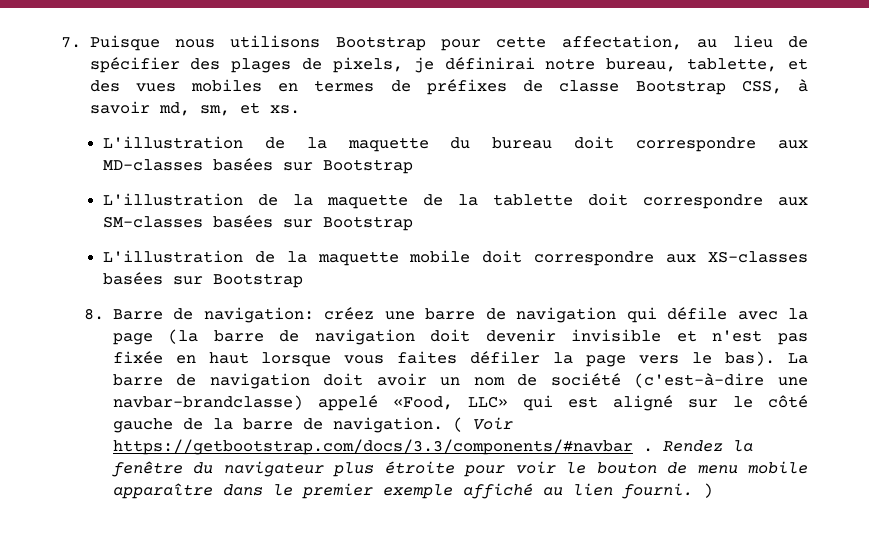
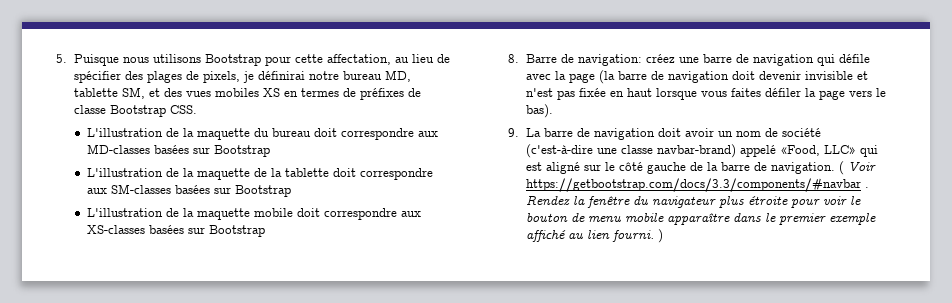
[61,37,81,48] 7. -> [56,54,67,63] 5.
[606,58,778,72] bureau, tablette, -> [342,70,411,82] [73,87,145,99] bureau MD, tablette SM,
(262, 85) none -> [262,88,280,97] XS
[741,79,809,94] [89,101,300,116] CSS, à savoir md, sm, et xs. -> [169,105,197,114] CSS.
(776, 358) none -> [508,128,520,137] // 9.
[112,395,303,410] navbar-brandclasse) -> [620,144,736,158] classe navbar-brand)

